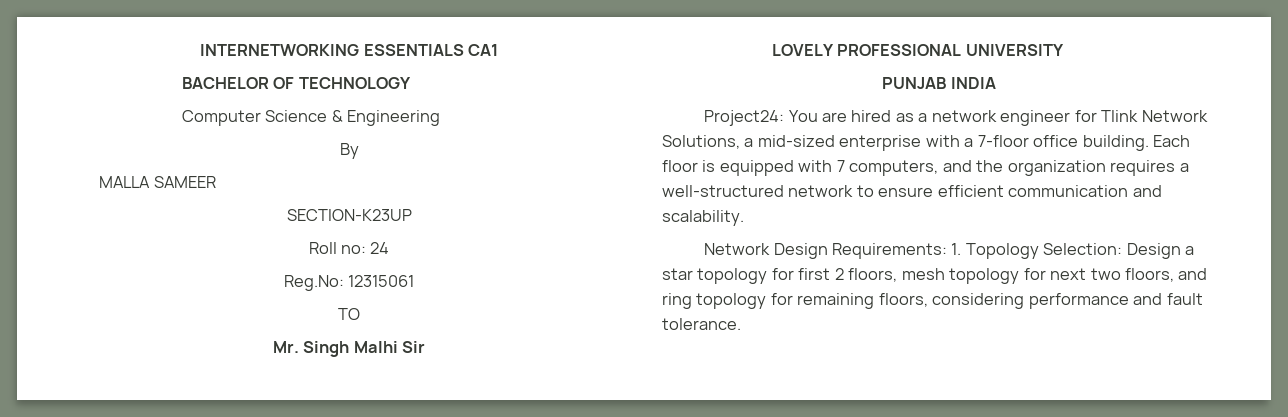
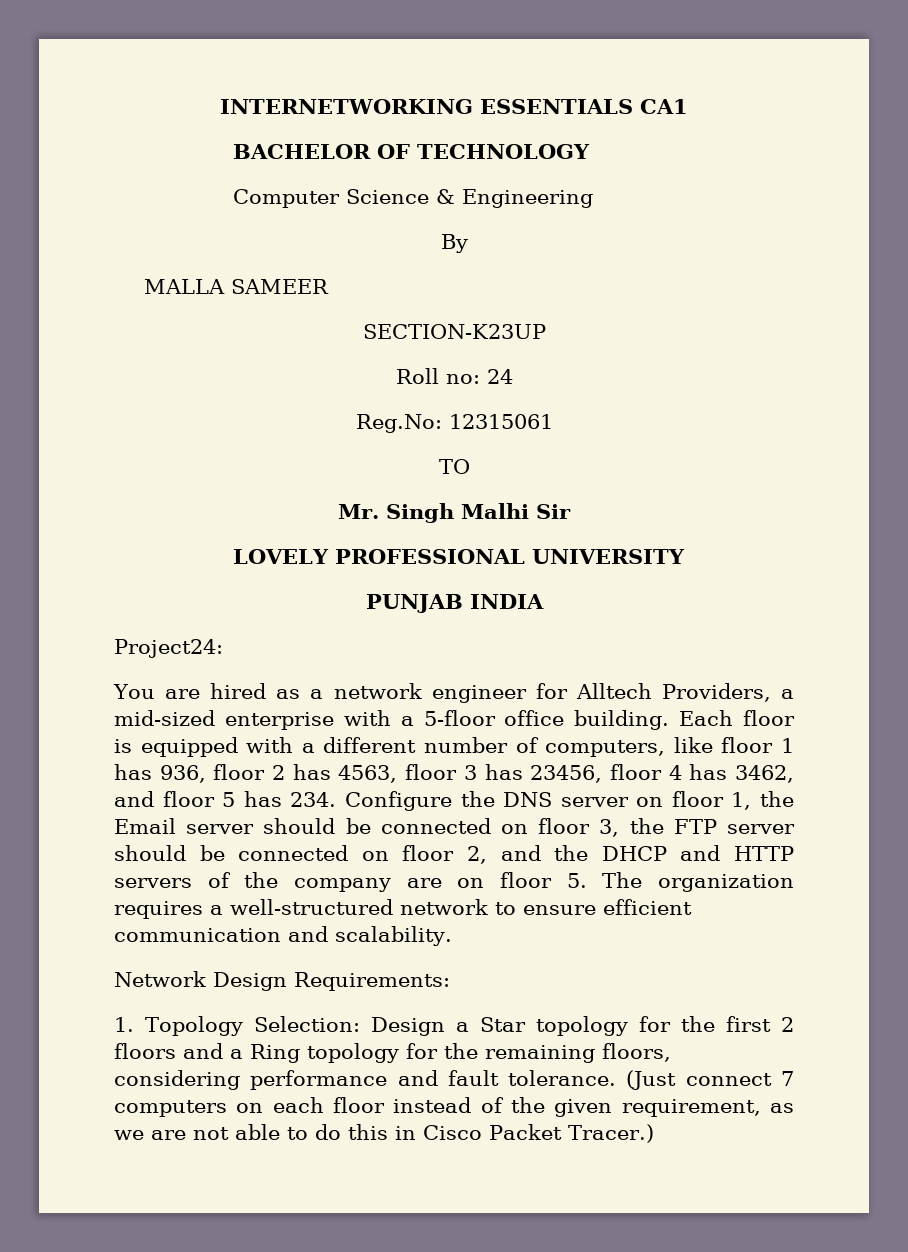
(785, 118) none -> (223, 648) //
[1101,110,1208,122] [662,135,740,149] Tlink Network Solutions, -> [575,683,771,702] Alltech Providers,
[977,135,1029,147] 7-floor -> [423,710,496,726] 5-floor
[836,160,1004,176] 7 computers, and the -> [301,737,795,757] [114,764,795,783] [114,791,795,811] [114,818,795,837] [114,845,795,864] [114,872,643,892] a different number of computers, like floor 1 has 936, floor 2 has 4563, floor 3 has 23456, floor 4 has 3462, and floor 5 has 234. Configure the DNS server on floor 1, the Email server should be connected on floor 3, the FTP server should be connected on floor 2, and the DHCP and HTTP servers of the company are on floor 5. The
(947, 251) none -> (450, 981) //
[662,268,794,284] star topology for -> [479,1016,715,1036] Star topology for the
[848,268,1208,284] [662,293,793,309] floors, mesh topology for next two floors, and ring topology for -> [114,1043,478,1063] floors and a Ring topology for the
(741, 324) none -> [626,1070,795,1090] [114,1097,794,1117] [114,1124,654,1143] (Just connect 7 computers on each floor instead of the given requirement, as we are not able to do this in Cisco Packet Tracer.)

